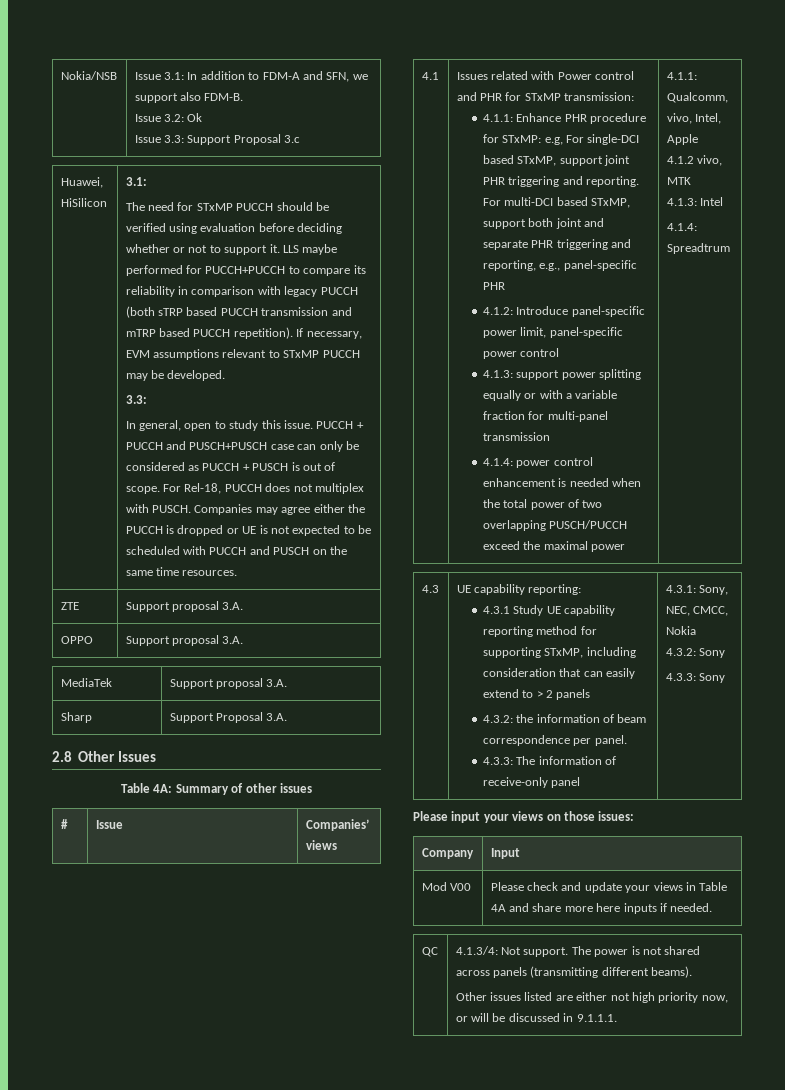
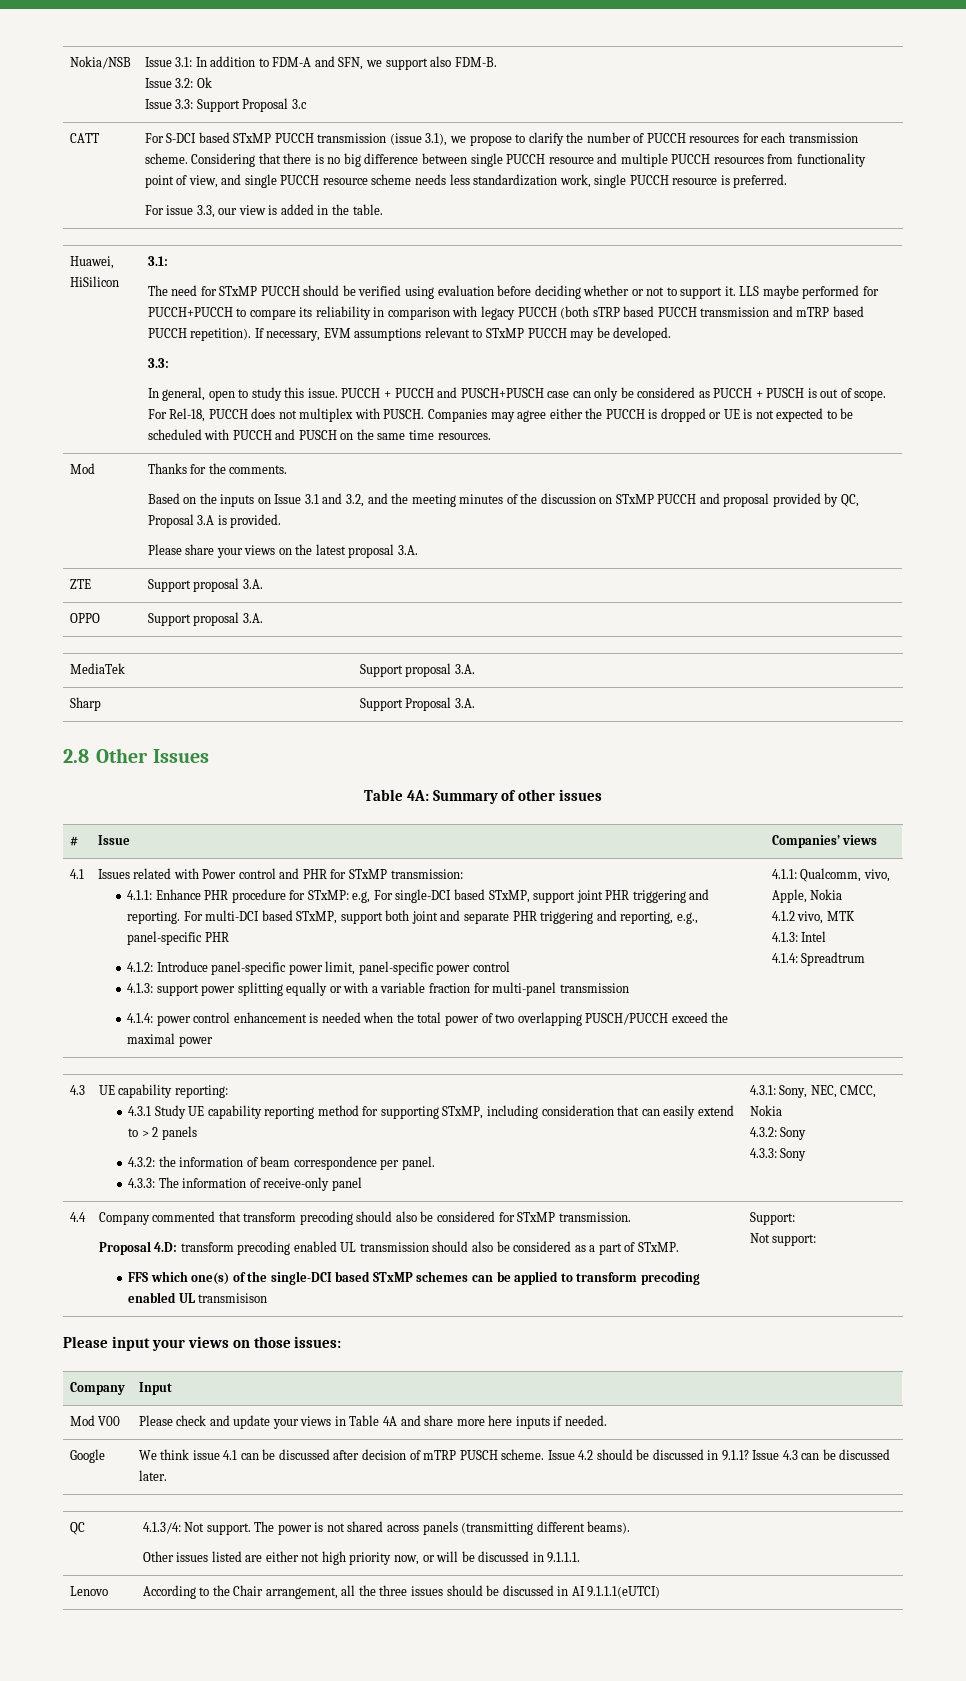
(301, 139) none -> [69,133,99,143] [144,132,858,146] [144,153,866,167] [144,174,788,188] [144,204,383,218] // CATT | For S-DCI based STxMP PUCCH transmission (issue 3.1), we propose to clarify the number of PUCCH resources for each transmission scheme. Considering that there is no big difference between single PUCCH resource and multiple PUCCH resources from functionality point of view, and single PUCCH resource scheme needs less standardization work, single PUCCH resource is preferred. // For issue 3.3, our view is added in the table.
(238, 573) none -> [69,463,95,474] [147,463,288,474] [147,493,859,507] [147,514,282,528] [147,544,418,558] // Mod | Thanks for the comments. // Based on the inputs on Issue 3.1 and 3.2, and the meeting minutes of the discussion on STxMP PUCCH and proposal provided by QC, Proposal 3.A is provided. // Please share your views on the latest proposal 3.A.
[695,113,722,124] [666,134,698,145] Intel, Apple -> [771,889,843,903] Apple, Nokia
(726, 678) none -> [69,1212,86,1222] [98,1211,631,1225] [98,1241,679,1255] [128,1271,700,1285] [128,1292,268,1303] [749,1212,795,1225] [749,1233,817,1246] // 4.4 | Company commented that transform precoding should also be considered for STxMP transmission. // Proposal 4.D: transform precoding enabled UL transmission should also be considered as a part of STxMP. // FFS which one(s) of the single-DCI based STxMP schemes can be applied to transform precoding enabled UL transmisison | Support: // Not support:
(713, 907) none -> [69,1449,105,1463] [138,1449,891,1461] [138,1470,167,1481] // Google | We think issue 4.1 can be discussed after decision of mTRP PUSCH scheme. Issue 4.2 should be discussed in 9.1.1? Issue 4.3 can be discussed later.
(617, 1018) none -> [69,1586,108,1596] [142,1585,661,1599] // Lenovo | According to the Chair arrangement, all the three issues should be discussed in AI 9.1.1.1(eUTCI)

